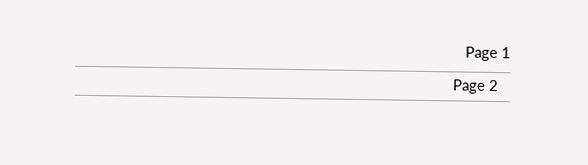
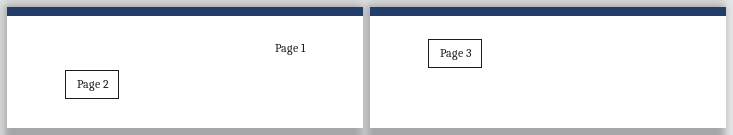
(500, 85) none -> [440,49,473,60] // Page 3

